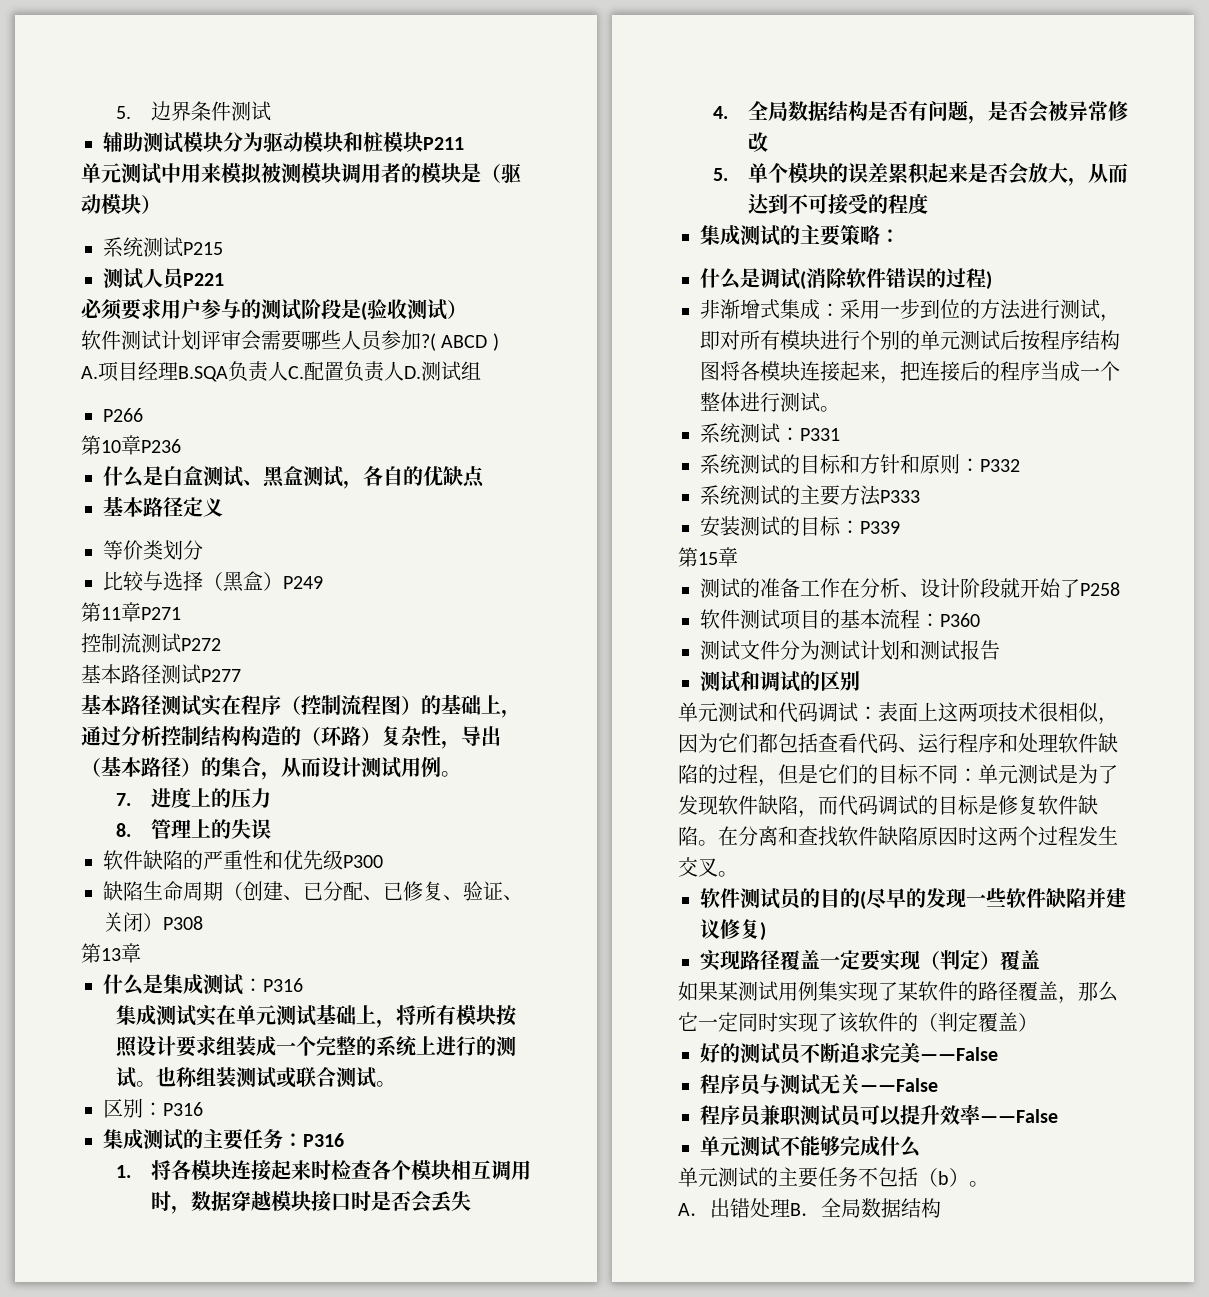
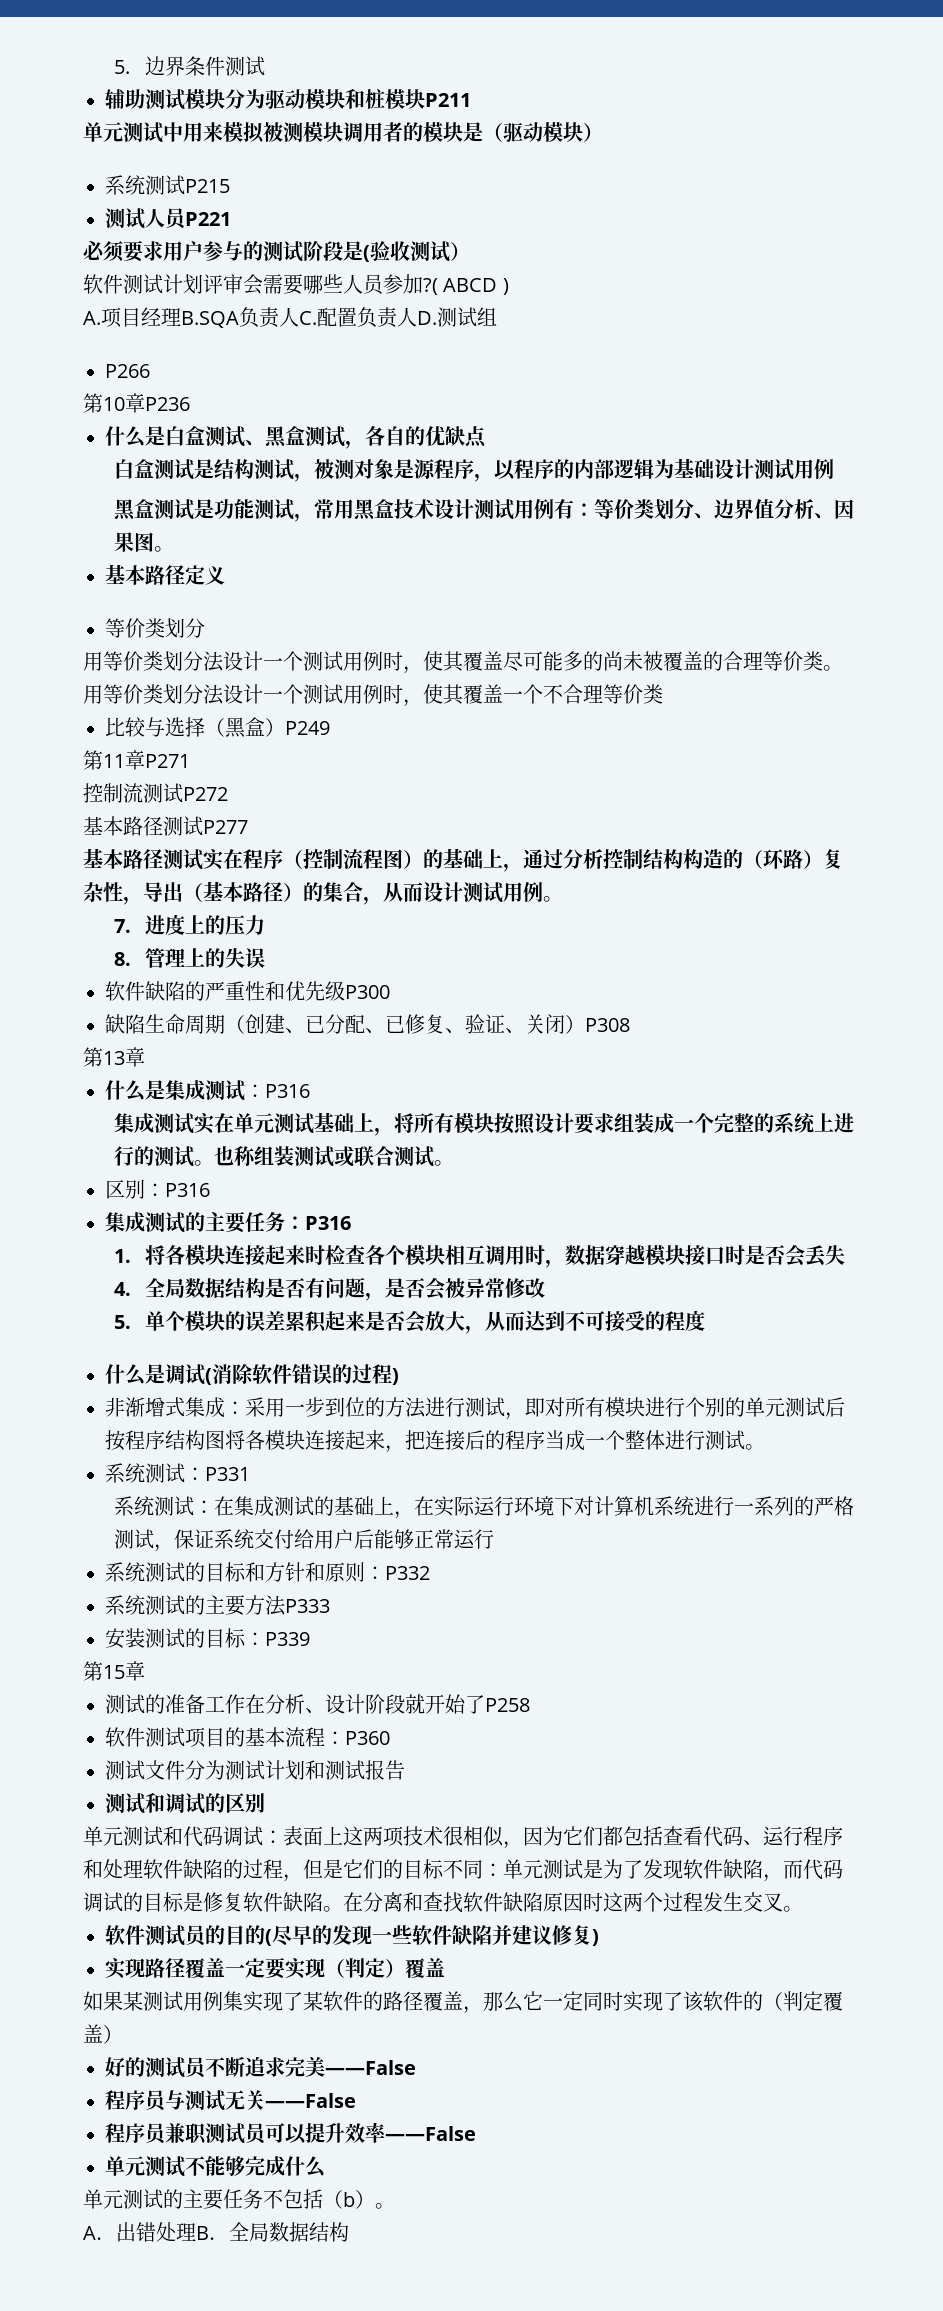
(485, 477) none -> [114,458,835,482] [114,498,855,522] [114,532,175,552] // 白盒测试是结构测试，被测对象是源程序，以程序的内部逻辑为基础设计测试用例 // 黑盒测试是功能测试，常用黑盒技术设计测试用例有：等价类划分、边界值分析、因果图。
(203, 550) none -> [83,651,843,674] [83,684,663,707] // 用等价类划分法设计一个测试用例时，使其覆盖尽可能多的尚未被覆盖的合理等价类。用等价类划分法设计一个测试用例时，使其覆盖一个不合理等价类
[700,225,900,246] // 集成测试的主要策略： -> (706, 1320) none
(840, 434) none -> [114,1496,855,1519] [114,1529,495,1552] // 系统测试：在集成测试的基础上，在实际运行环境下对计算机系统进行一系列的严格测试，保证系统交付给用户后能够正常运行

